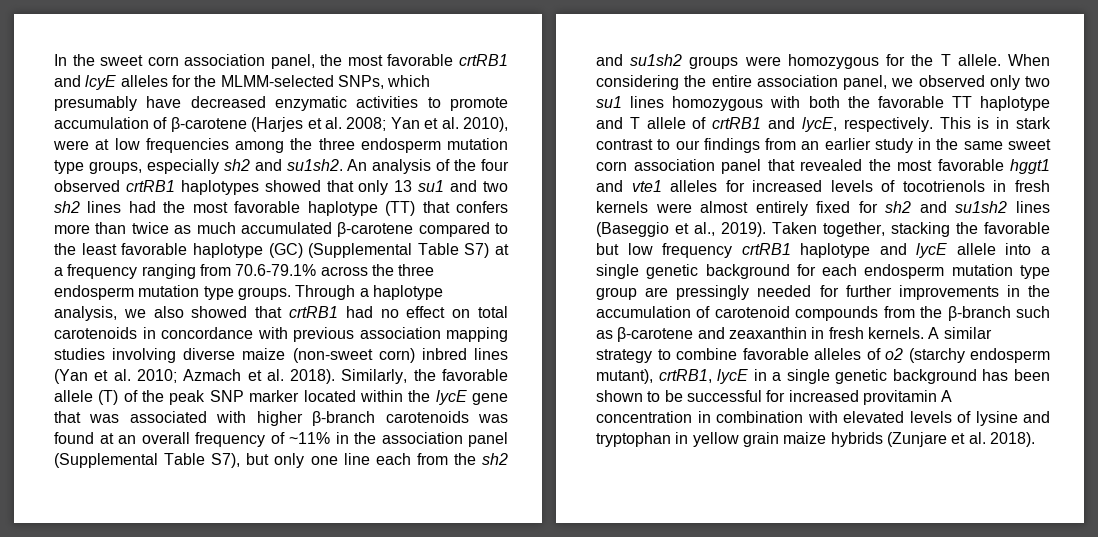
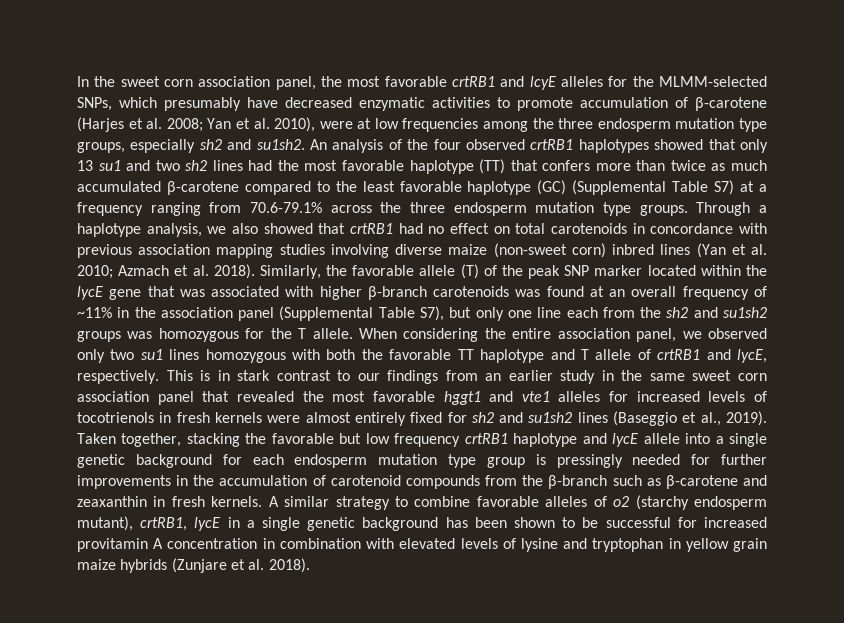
[744,56,781,66] were -> [127,331,153,339] was
[645,287,669,297] are -> [535,454,546,465] is

